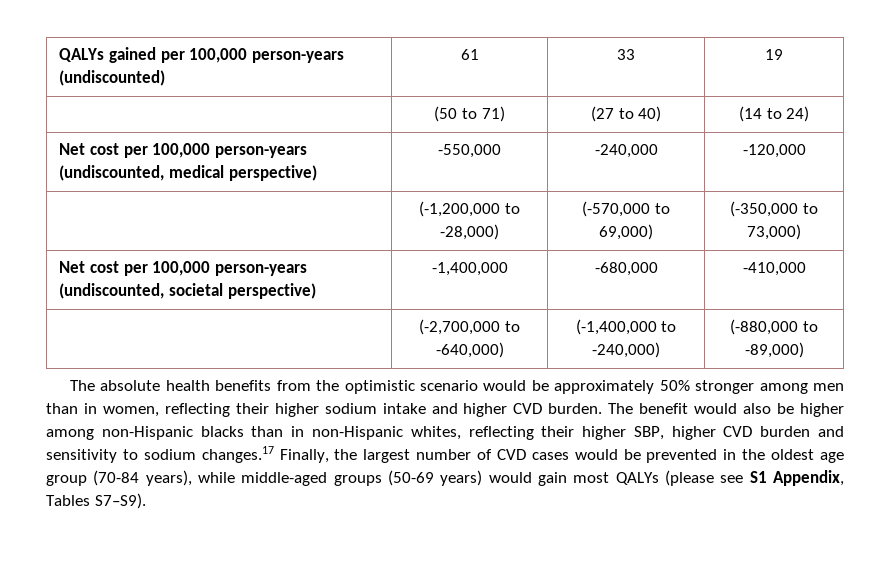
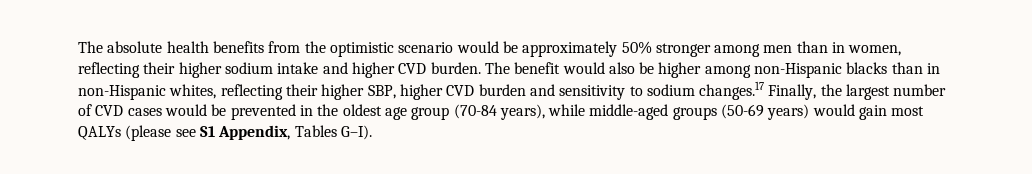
[59,47,344,63] [59,70,166,86] [460,49,479,60] [617,49,635,60] [765,49,783,60] [434,106,505,122] [590,106,662,122] [738,106,810,122] [59,143,307,158] [59,165,317,181] [437,144,501,158] [594,144,658,158] [742,144,806,158] [419,201,520,217] [439,224,499,240] [582,201,670,217] [599,224,653,240] [730,201,818,217] [747,224,801,240] [59,261,307,276] [59,283,316,299] [431,262,508,276] [594,262,658,276] [742,262,806,276] [419,319,520,335] [435,342,504,358] [575,319,677,335] [592,342,660,358] [730,319,818,335] [744,342,804,358] QALYs gained per 100,000 person-years (undiscounted) | 61 | 33 | 19 // | (50 to 71) | (27 to 40) | (14 to 24) // Net cost per 100,000 person-years (undiscounted, medical perspective) | -550,000 | -240,000 | -120,000 // | (-1,200,000 to -28,000) | (-570,000 to 69,000) | (-350,000 to 73,000) // Net cost per 100,000 person-years (undiscounted, societal perspective) | -1,400,000 | -680,000 | -410,000 // | (-2,700,000 to -640,000) | (-1,400,000 to -240,000) | (-880,000 to -89,000) // -> (78, 47) none
[94,493,146,509] S7–S9). -> [340,125,372,140] G–I).

